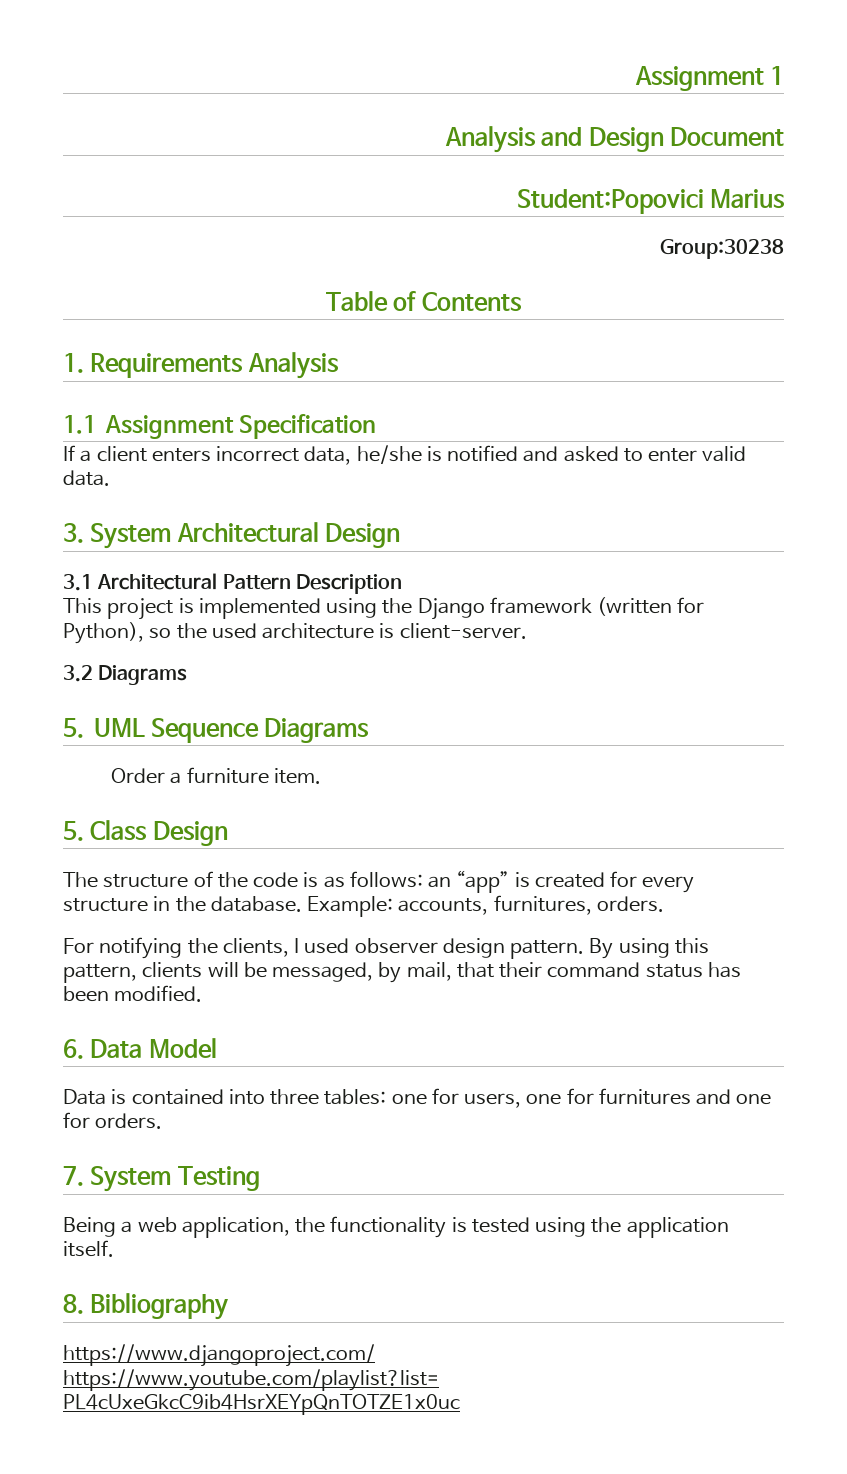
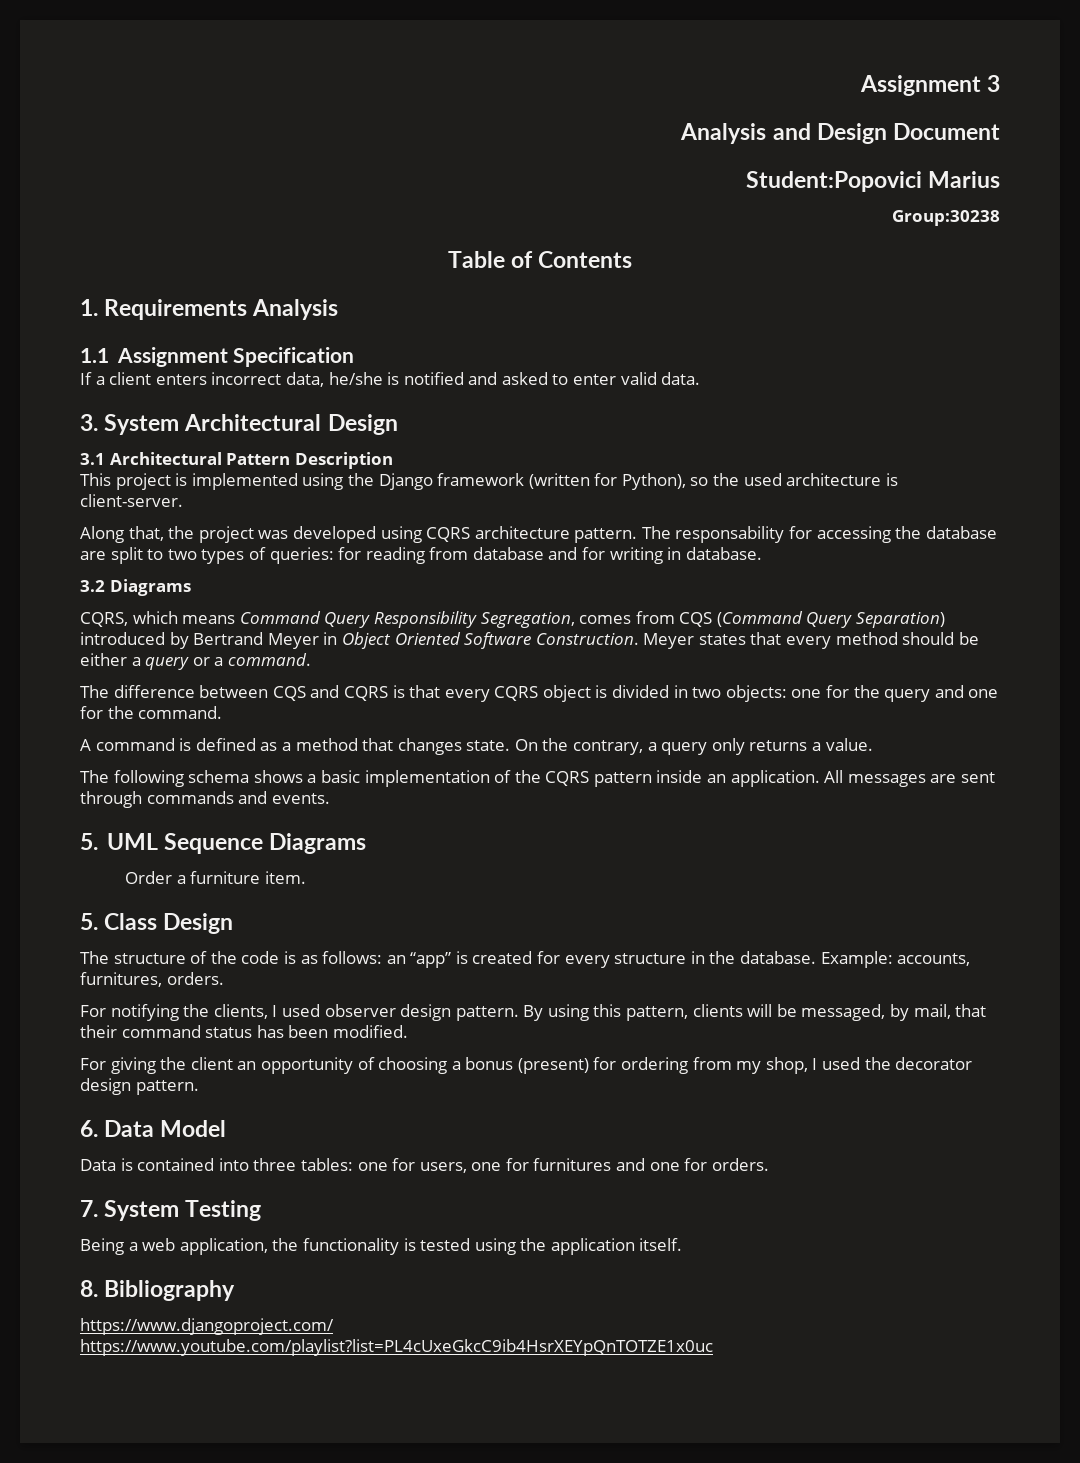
[634,66,784,91] Assignment 1 -> [859,75,1000,96] Assignment 3
[63,665,188,685] 3.2 Diagrams -> [80,526,997,543] [80,547,762,564] [80,579,191,596] [80,611,946,628] [80,632,979,649] [80,653,311,670] [80,685,999,702] [80,706,223,719] [80,738,873,755] [80,770,996,787] [80,791,330,808] Along that, the project was developed using CQRS architecture pattern. The responsability for accessing the database are split to two types of queries: for reading from database and for writing in database. // 3.2 Diagrams // CQRS, which means Command Query Responsibility Segregation, comes from CQS (Command Query Separation) introduced by Bertrand Meyer in Object Oriented Software Construction. Meyer states that every method should be either a query or a command. // The difference between CQS and CQRS is that every CQRS object is divided in two objects: one for the query and one for the command. // A command is defined as a method that changes state. On the contrary, a query only returns a value. // The following schema shows a basic implementation of the CQRS pattern inside an application. All messages are sent through commands and events.
(203, 993) none -> [80,1057,973,1074] [80,1078,199,1095] // For giving the client an opportunity of choosing a bonus (present) for ordering from my shop, I used the decorator design pattern.

